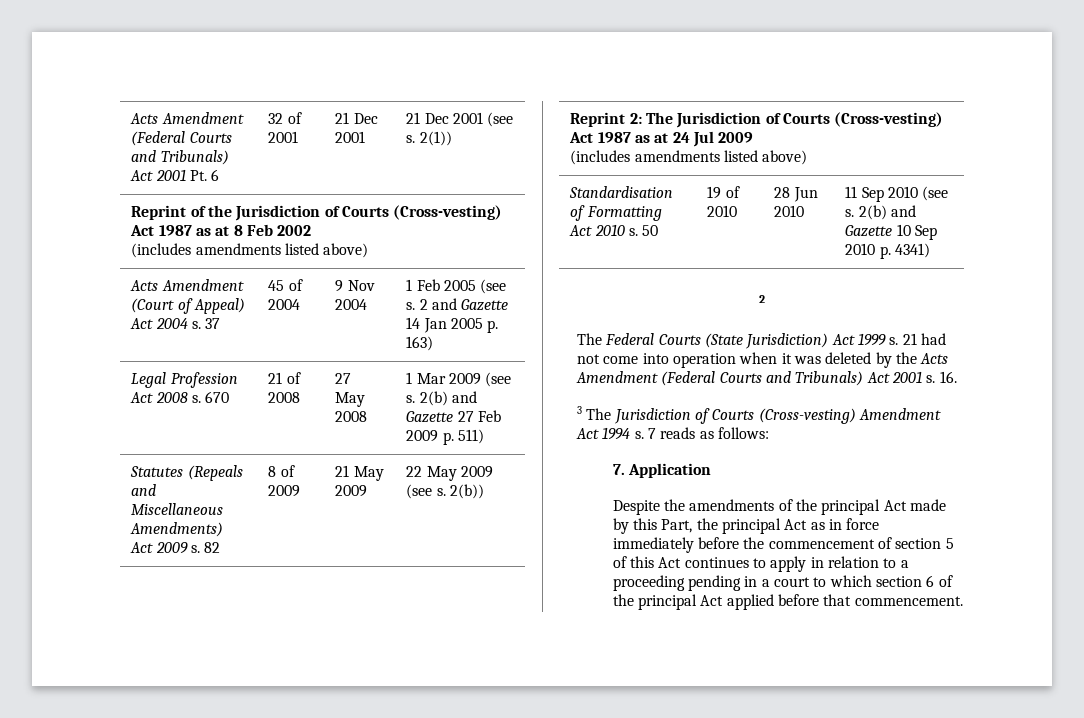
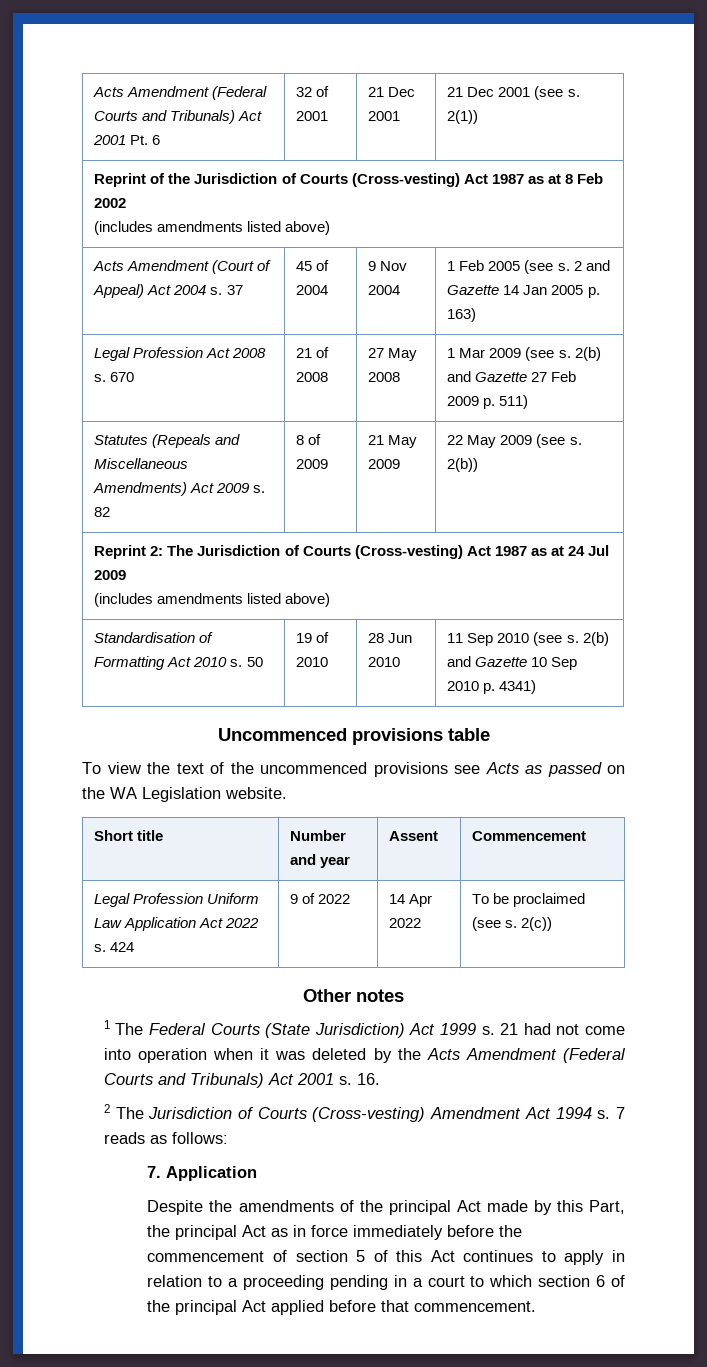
[758,295,765,303] 2 // -> [217,728,490,745] [82,762,625,777] [82,787,287,802] [94,830,164,841] [290,830,347,841] [290,854,351,868] [389,831,439,841] [472,831,587,841] [94,893,260,907] [94,917,260,931] [94,942,135,952] [290,893,351,904] [389,894,433,907] [389,918,422,928] [472,893,586,907] [472,917,553,931] [303,989,404,1002] [103,1020,110,1029] Uncommenced provisions table // To view the text of the uncommenced provisions see Acts as passed on the WA Legislation website. // Short title | Number and year | Assent | Commencement // Legal Profession Uniform Law Application Act 2022 s. 424 | 9 of 2022 | 14 Apr 2022 | To be proclaimed (see s. 2(c)) // Other notes // 1
[576,406,582,414] 3 -> [103,1104,110,1113] 2

